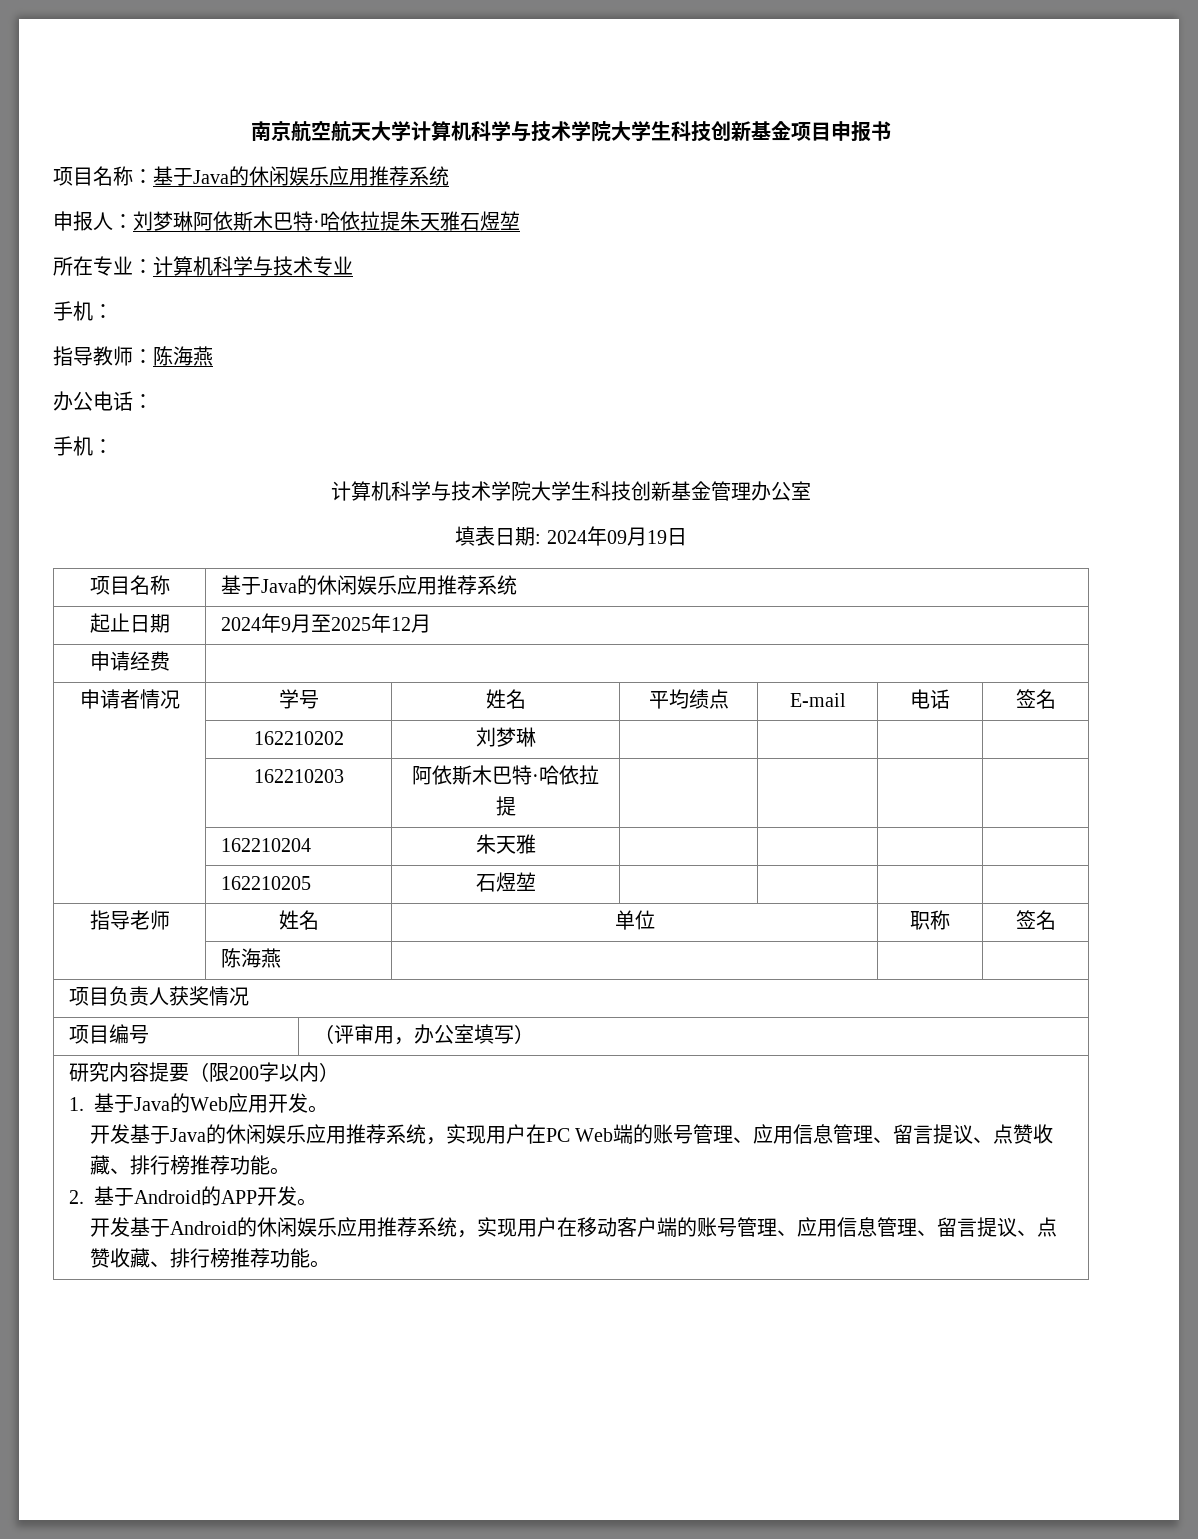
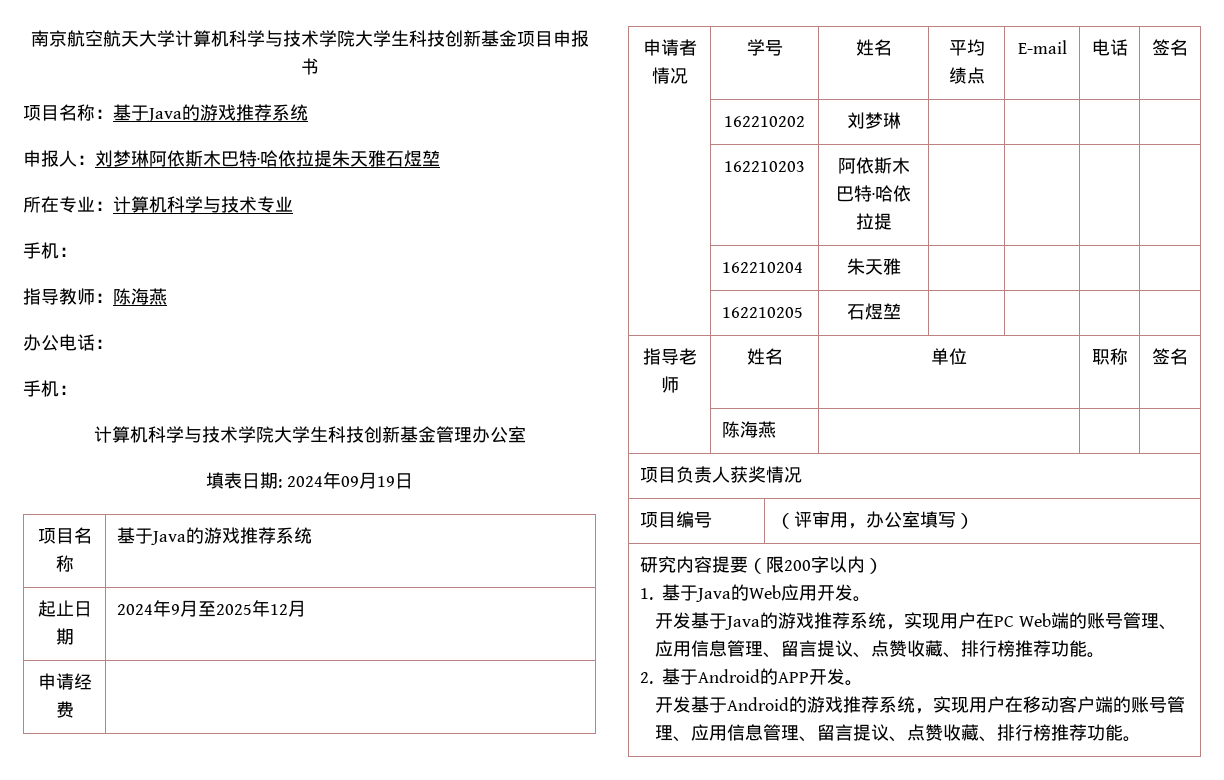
[249,166,369,186] 休闲娱乐应用 -> [200,104,236,121] 游戏
[316,575,437,595] 休闲娱乐应用 -> [204,527,241,544] 游戏
[225,1124,346,1144] 休闲娱乐应用 -> [777,612,814,629] 游戏
[256,1217,377,1237] 休闲娱乐应用 -> [806,696,843,713] 游戏

